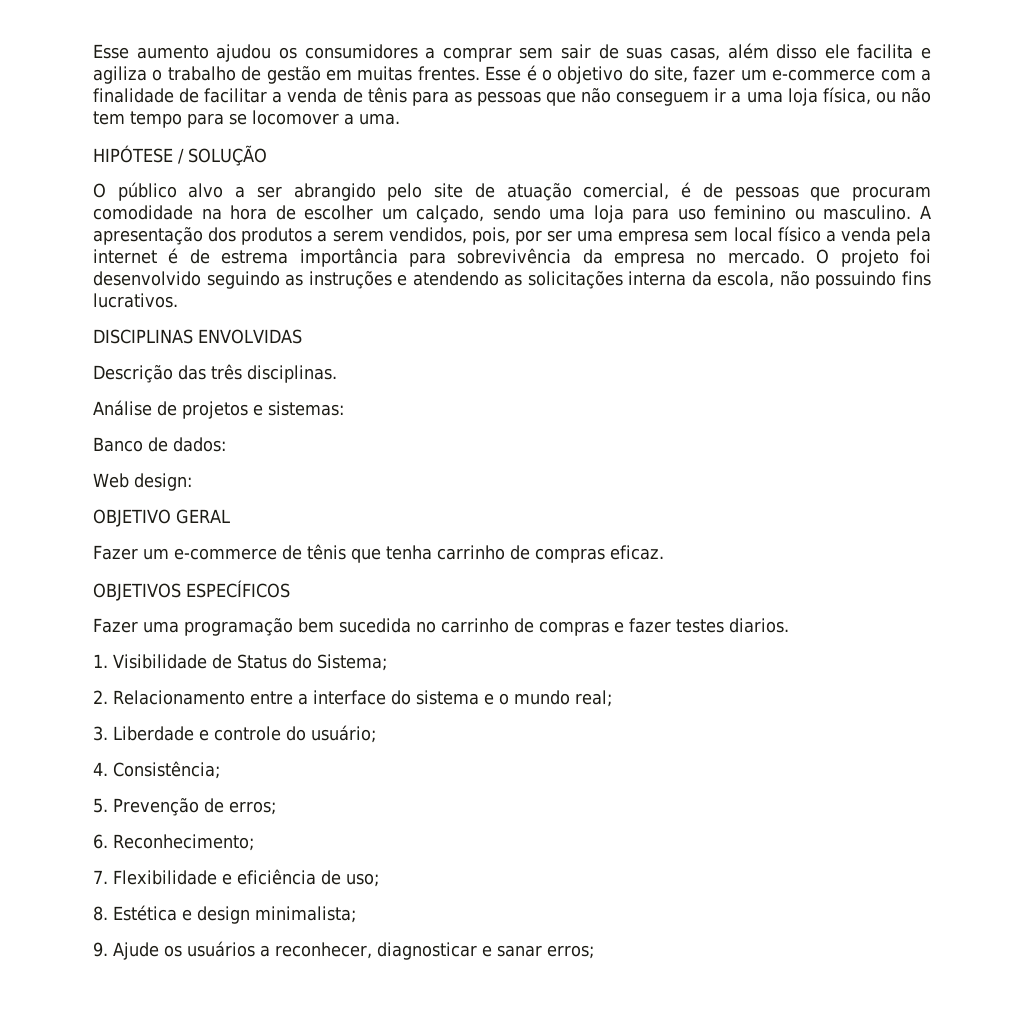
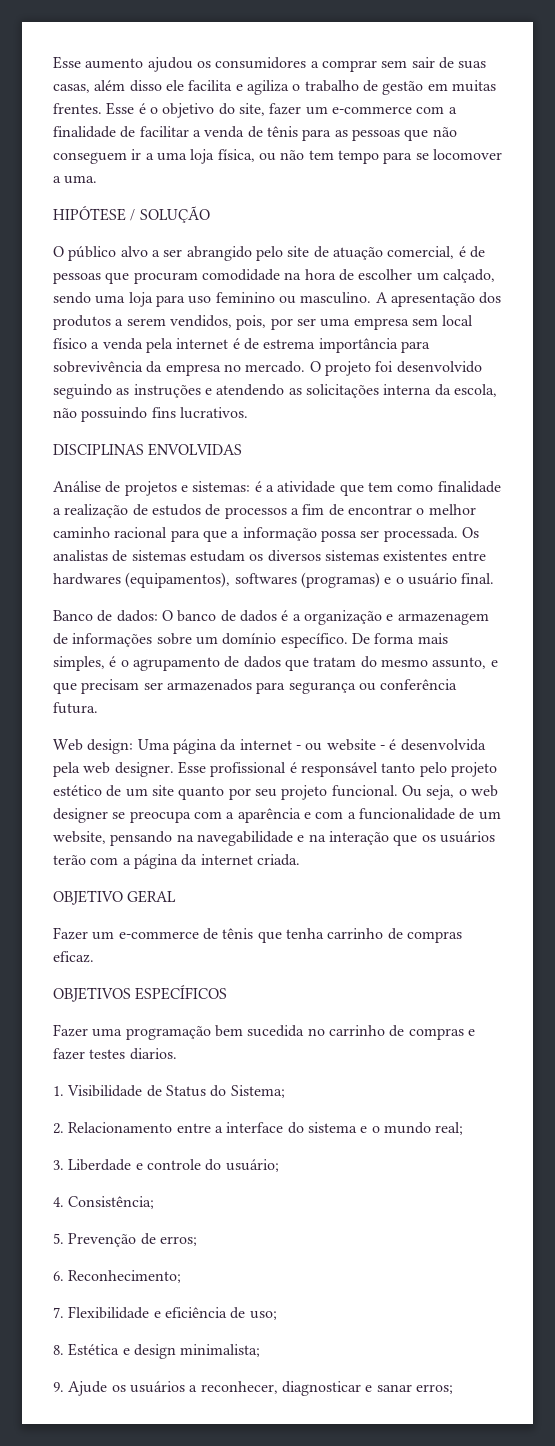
[93,364,337,383] // Descrição das três disciplinas. -> (243, 449) none
[93,437,226,452] [93,473,192,491] // Banco de dados: // Web design: -> [254,481,501,496] [53,504,476,519] [53,527,479,542] [53,550,486,562] [53,572,495,588] [53,610,489,625] [53,633,448,648] [53,656,498,671] [53,679,458,694] [53,702,98,714] [53,739,486,754] [53,761,497,777] [53,785,498,800] [53,808,501,823] [53,831,495,846] [53,854,300,869] é a atividade que tem como finalidade a realização de estudos de processos a fim de encontrar o melhor caminho racional para que a informação possa ser processada. Os analistas de sistemas estudam os diversos sistemas existentes entre hardwares (equipamentos), softwares (programas) e o usuário final. // Banco de dados: O banco de dados é a organização e armazenagem de informações sobre um domínio específico. De forma mais simples, é o agrupamento de dados que tratam do mesmo assunto, e que precisam ser armazenados para segurança ou conferência futura. // Web design: Uma página da internet - ou website - é desenvolvida pela web designer. Esse profissional é responsável tanto pelo projeto estético de um site quanto por seu projeto funcional. Ou seja, o web designer se preocupa com a aparência e com a funcionalidade de um website, pensando na navegabilidade e na interação que os usuários terão com a página da internet criada.

